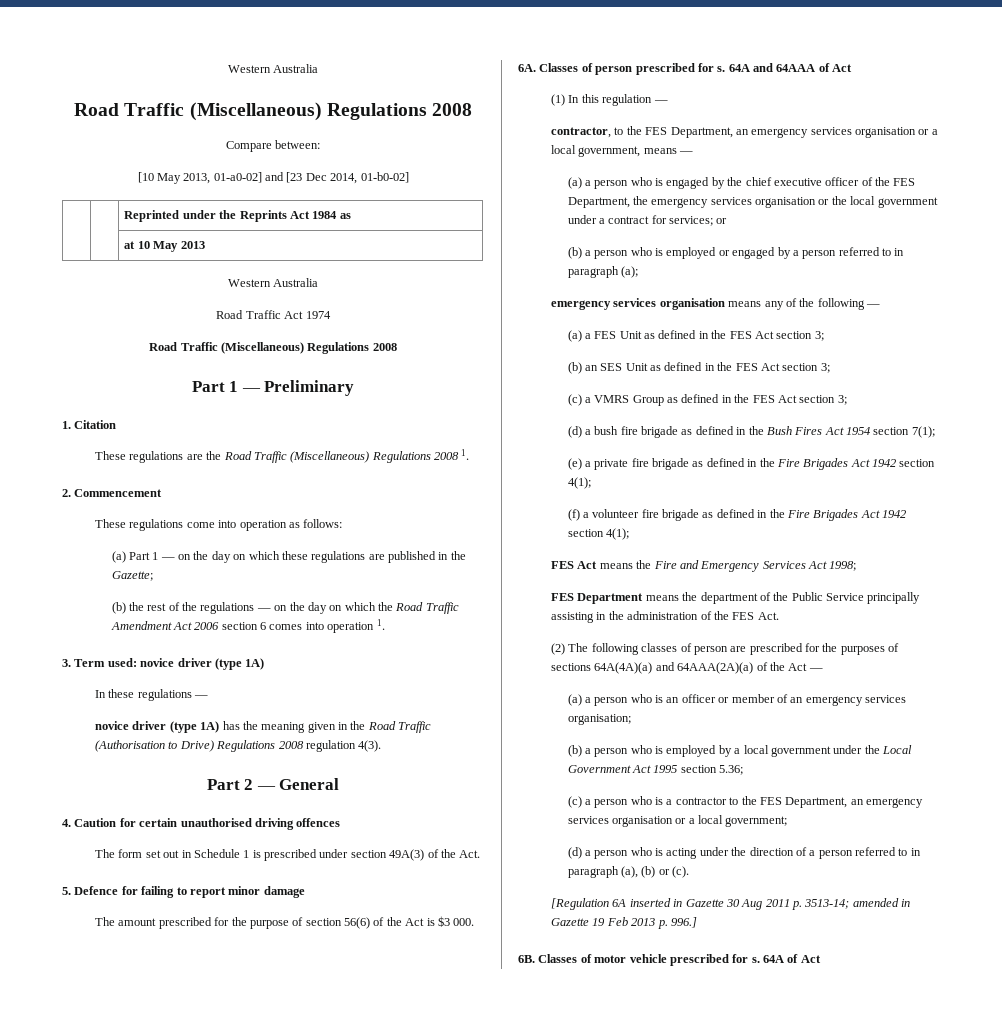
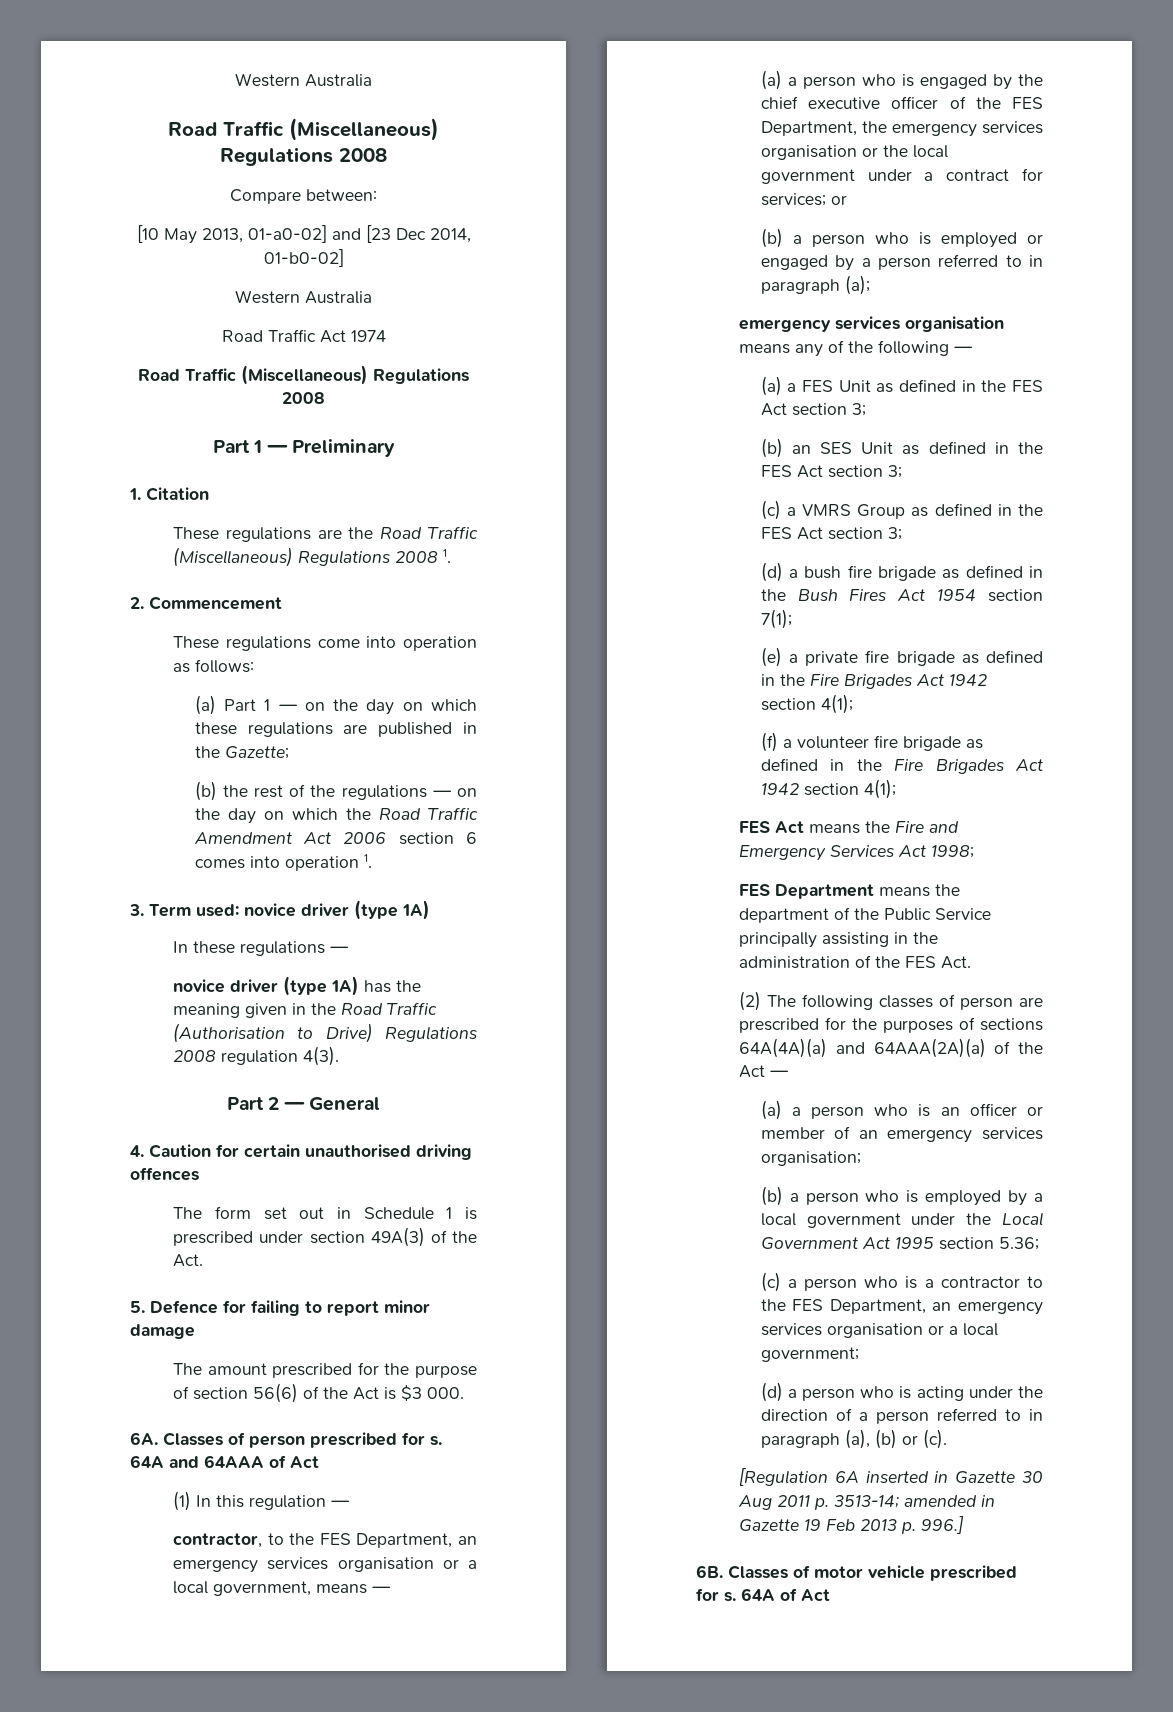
[124,210,351,222] [124,241,205,252] // | | Reprinted under the Reprints Act 1984 as // | | at 10 May 2013 -> (344, 258) none

